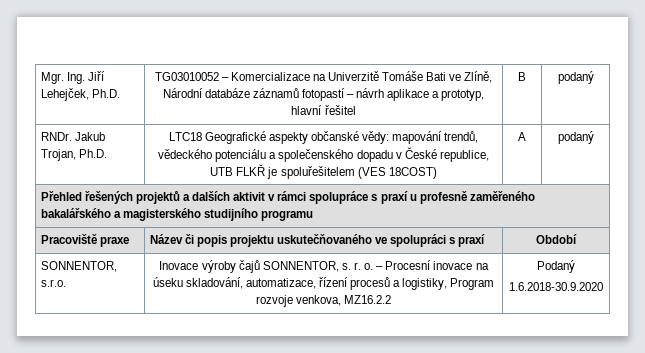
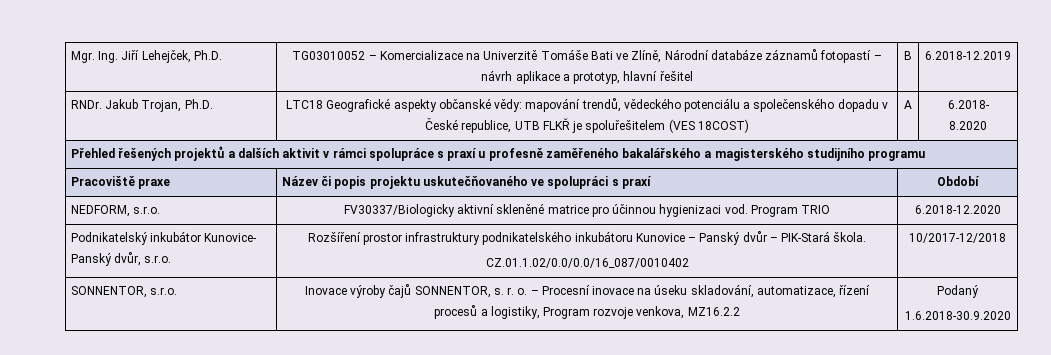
[557,71,594,84] podaný -> [925,51,1011,60] 6.2018-12.2019
[557,131,594,144] podaný -> [947,100,990,109] [949,121,987,130] 6.2018- // 8.2020
(577, 239) none -> [70,205,161,217] [343,203,831,217] [914,205,1001,214] [70,231,258,245] [70,252,172,266] [307,231,867,245] [485,258,689,268] [909,233,1006,243] // NEDFORM, s.r.o. | FV30337/Biologicky aktivní skleněné matrice pro účinnou hygienizaci vod. Program TRIO | 6.2018-12.2020 // Podnikatelský inkubátor Kunovice- Panský dvůr, s.r.o. | Rozšíření prostor infrastruktury podnikatelského inkubátoru Kunovice – Panský dvůr – PIK-Stará škola. // CZ.01.1.02/0.0/0.0/16_087/0010402 | 10/2017-12/2018

